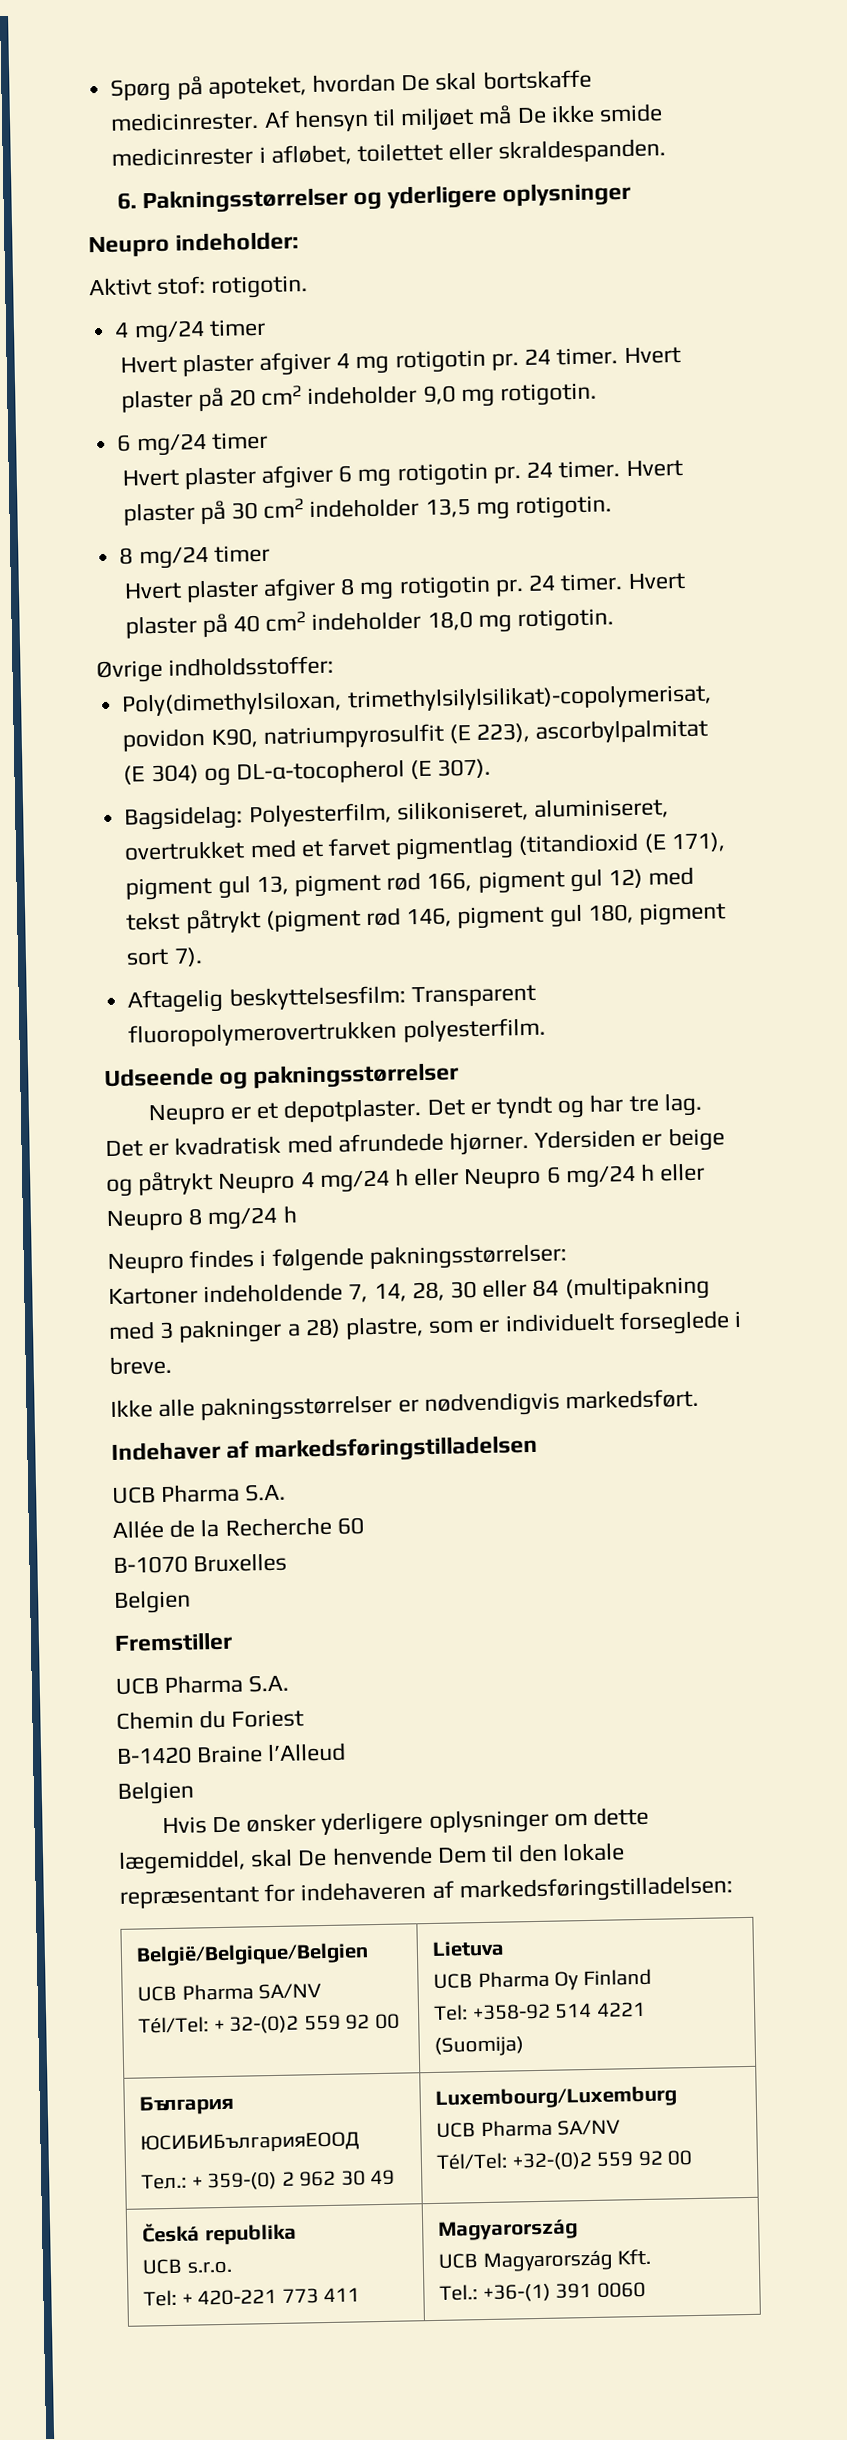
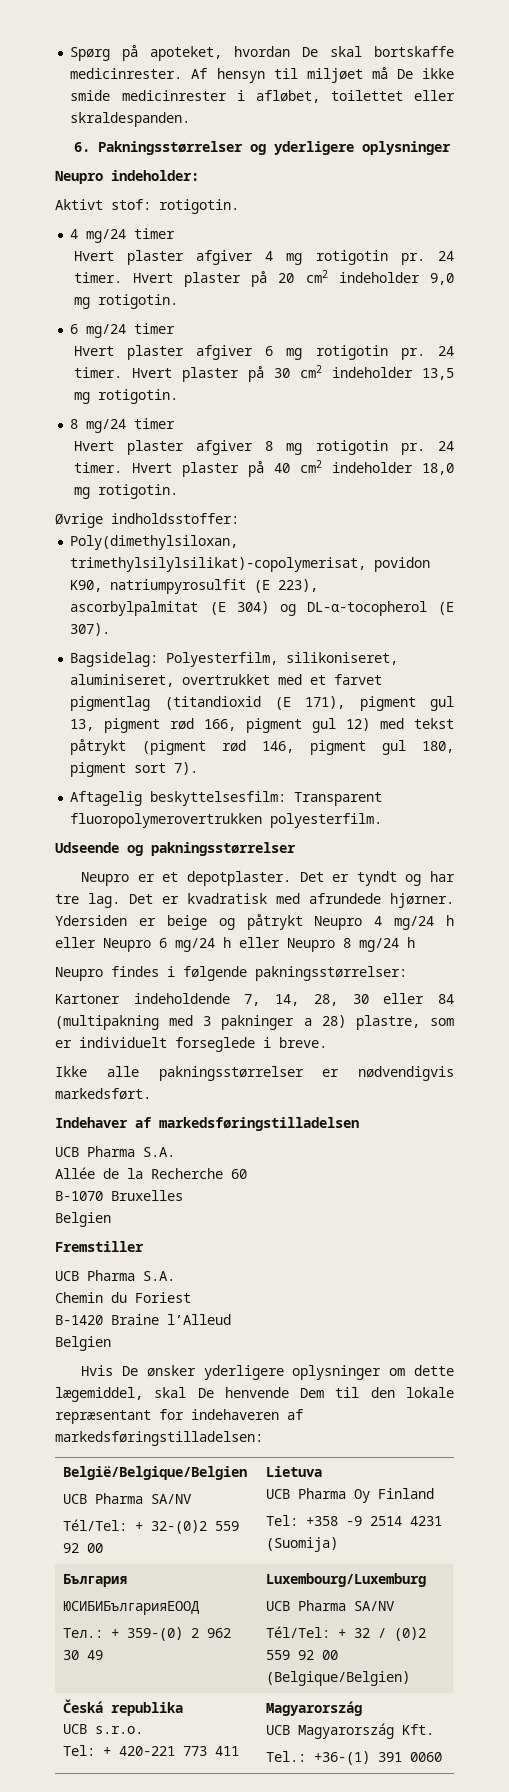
[471,2001,646,2021] +358-92 514 4221 -> [306,1516,443,1526] +358 -9 2514 4231
[511,2150,694,2171] +32-(0)2 559 92 00 -> [338,1627,427,1641] [266,1650,339,1660] [266,1671,411,1686] + 32 / (0)2 559 92 00 (Belgique/Belgien)

